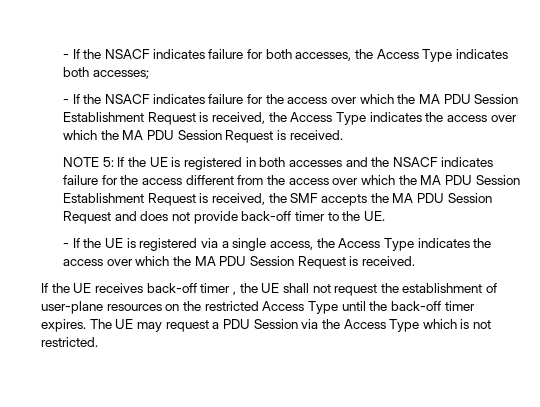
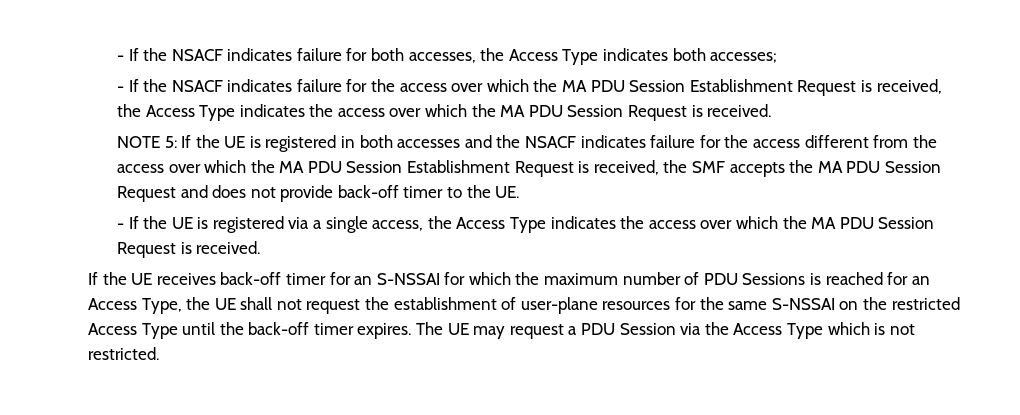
[232,291,236,295] , -> [329,272,930,285] [87,298,182,314] for an S-NSSAI for which the maximum number of PDU Sessions is reached for an Access Type,
(162, 307) none -> [675,297,835,310] for the same S-NSSAI

